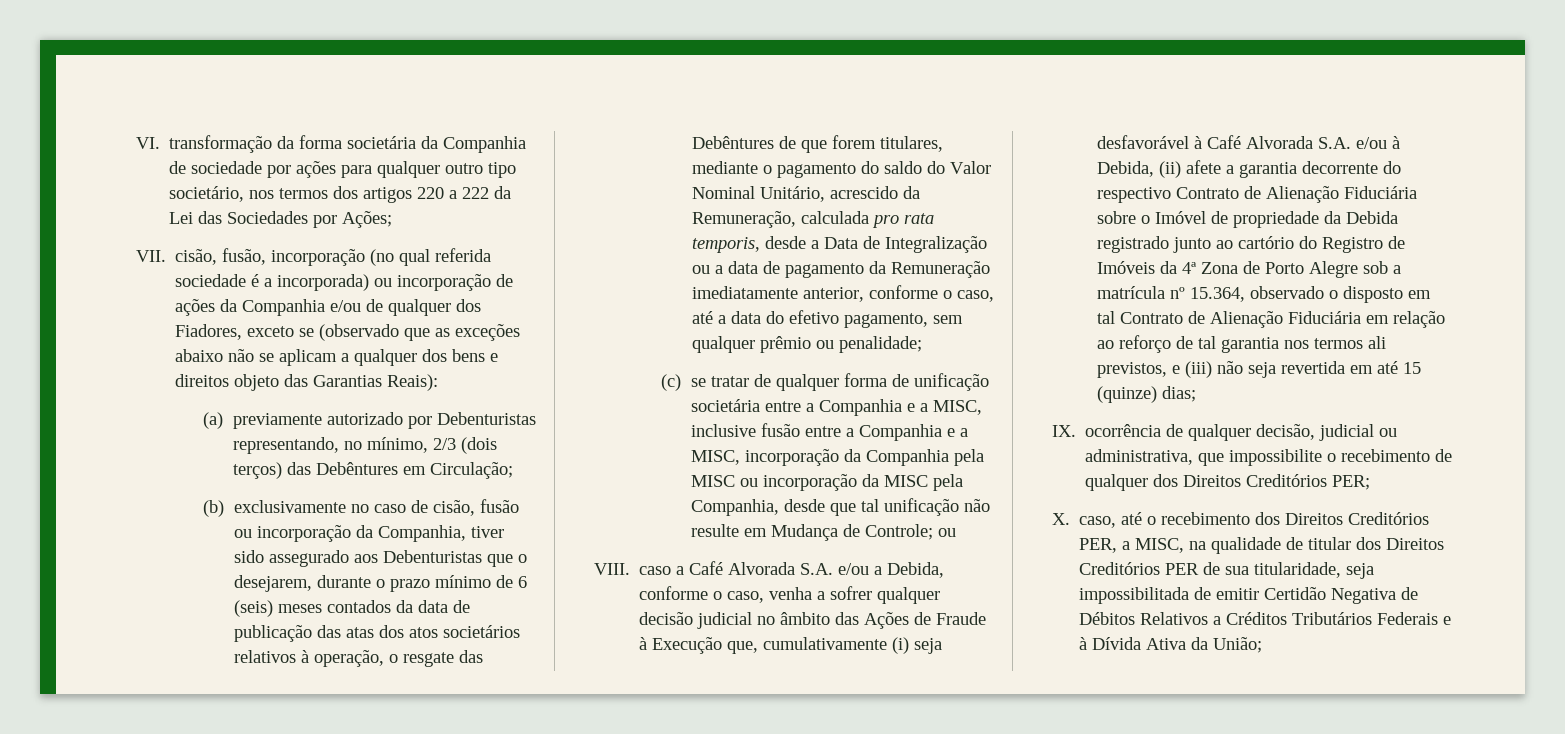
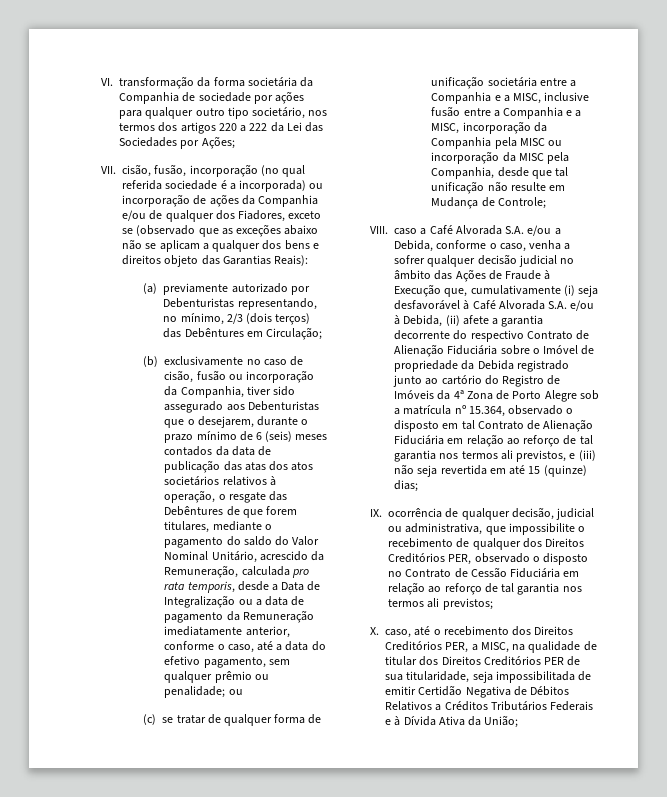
(922, 344) none -> [228,689,243,695] ou
[937,528,956,537] ou -> (546, 203) none
[1331,475,1370,490] PER; -> [448,553,589,565] [388,567,580,578] [388,582,582,595] [388,598,493,610] PER, observado o disposto no Contrato de Cessão Fiduciária em relação ao reforço de tal garantia nos termos ali previstos;

